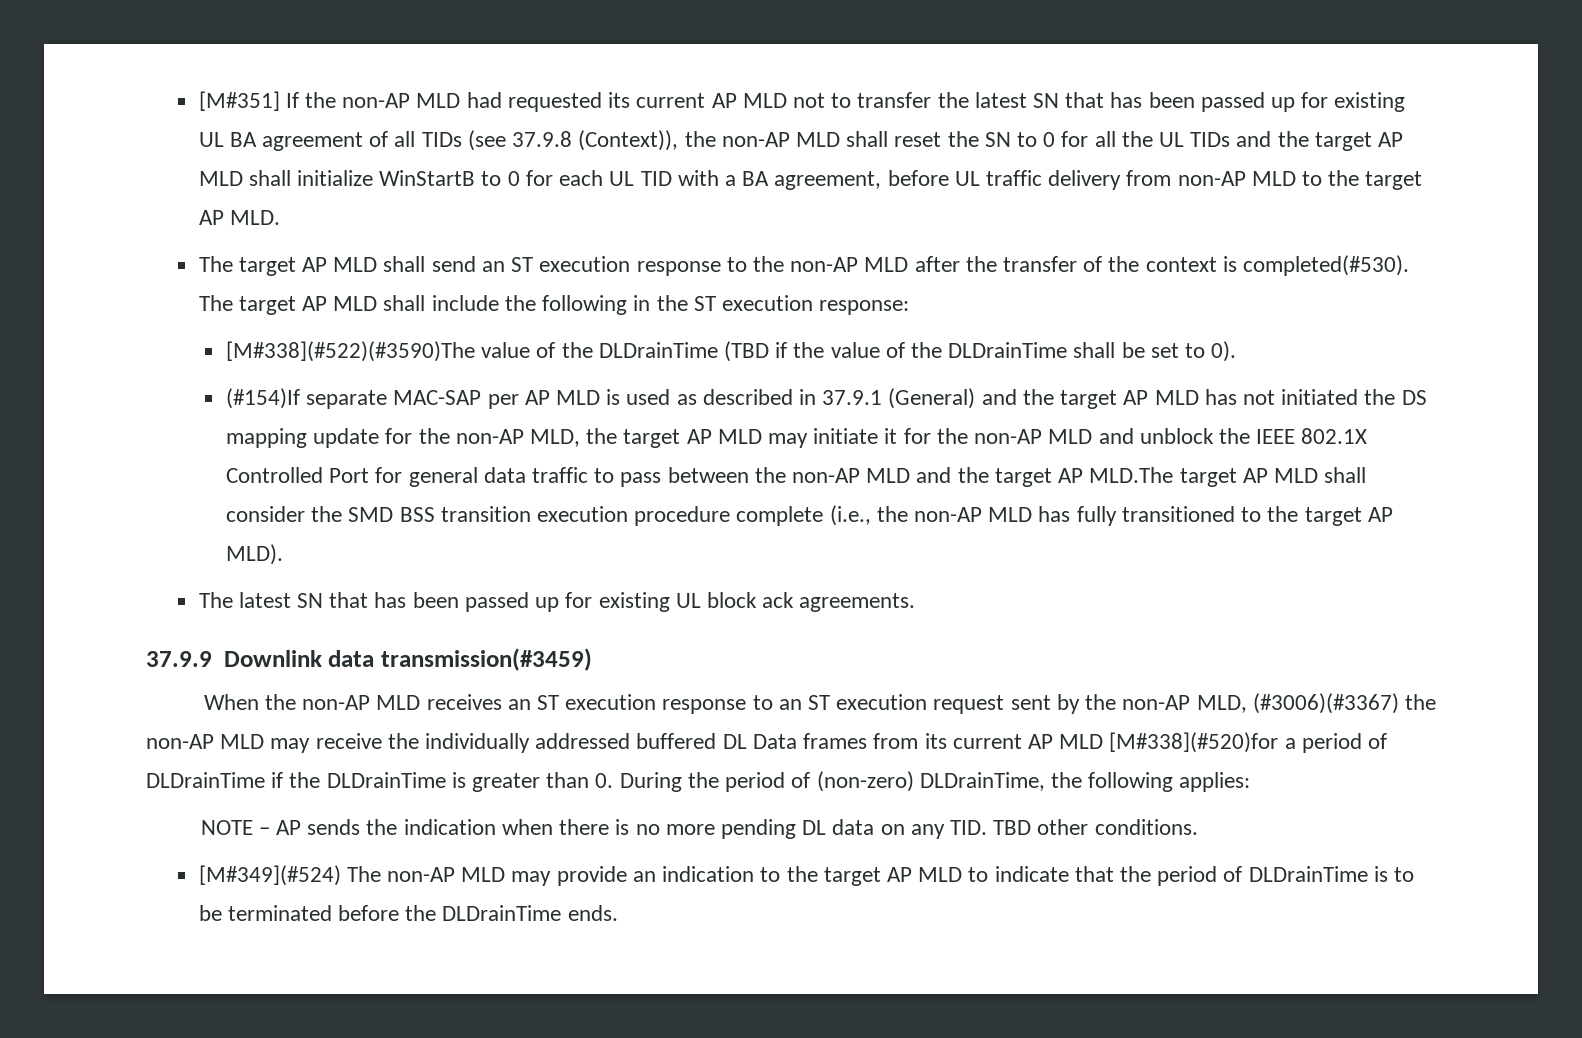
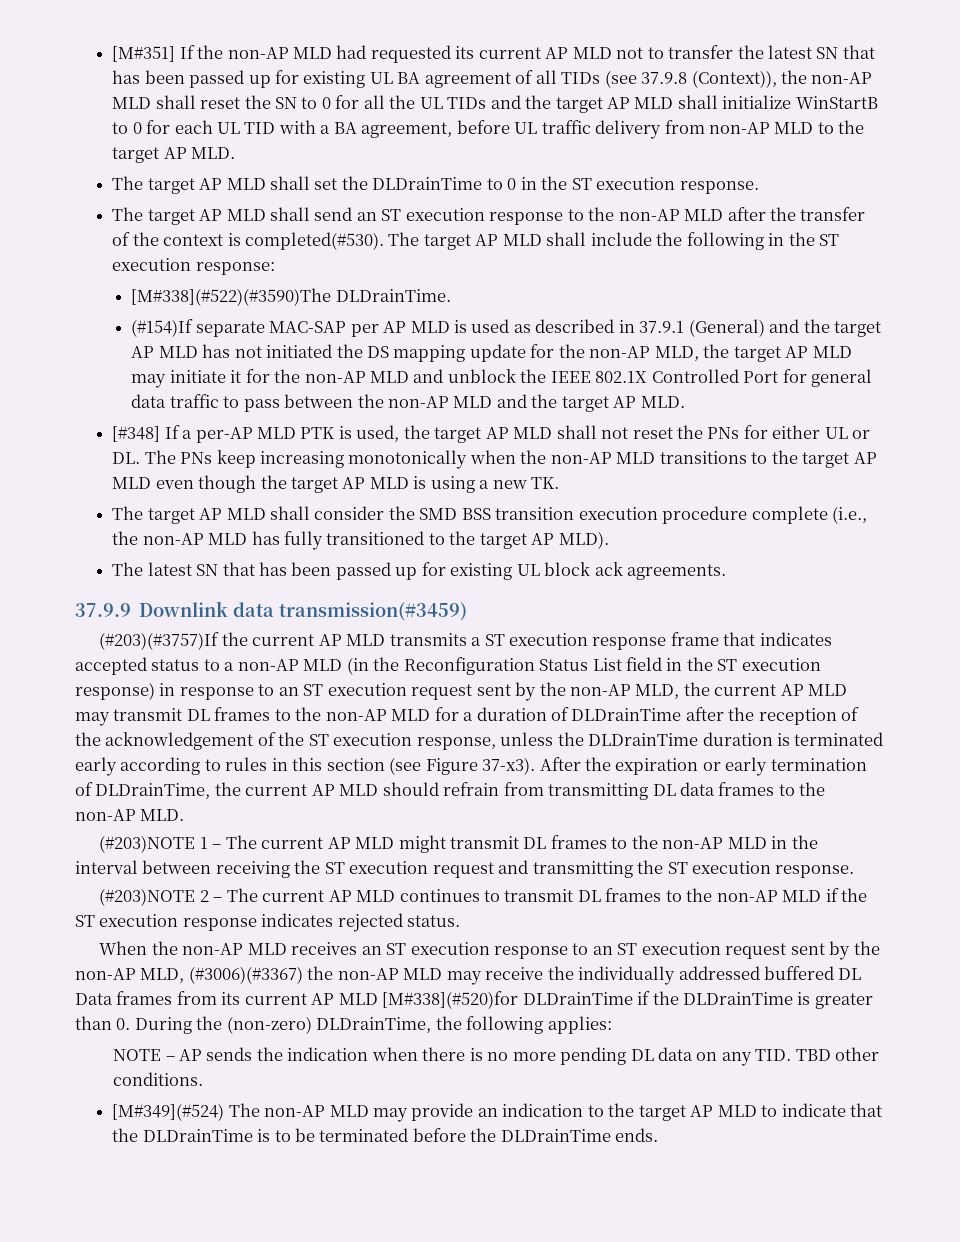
(280, 217) none -> [112,176,759,194] // The target AP MLD shall set the DLDrainTime to 0 in the ST execution response.
[481,341,1237,362] value of the DLDrainTime (TBD if the value of the DLDrainTime shall be set to 0). -> [335,289,451,302] DLDrainTime.
[1089,467,1174,483] MLD.The -> [640,396,685,408] [112,425,871,443] [112,450,877,469] [112,475,560,493] [112,506,144,520] MLD. // [#348] If a per-AP MLD PTK is used, the target AP MLD shall not reset the PNs for either UL or DL. The PNs keep increasing monotonically when the non-AP MLD transitions to the target AP MLD even though the target AP MLD is using a new TK. // The
(592, 659) none -> [99,632,832,650] [75,657,821,675] [75,682,848,701] [75,707,860,726] [75,732,884,750] [75,757,867,776] [75,782,826,800] [75,809,185,821] [99,835,818,853] [75,860,855,878] [99,888,868,906] [75,913,461,932] // (#203)(#3757)If the current AP MLD transmits a ST execution response frame that indicates accepted status to a non-AP MLD (in the Reconfiguration Status List field in the ST execution response) in response to an ST execution request sent by the non-AP MLD, the current AP MLD may transmit DL frames to the non-AP MLD for a duration of DLDrainTime after the reception of the acknowledgement of the ST execution response, unless the DLDrainTime duration is terminated early according to rules in this section (see Figure 37-x3). After the expiration or early termination of DLDrainTime, the current AP MLD should refrain from transmitting DL data frames to the non-AP MLD. // (#203)NOTE 1 – The current AP MLD might transmit DL frames to the non-AP MLD in the interval between receiving the ST execution request and transmitting the ST execution response. // (#203)NOTE 2 – The current AP MLD continues to transmit DL frames to the non-AP MLD if the ST execution response indicates rejected status.
[1284,733,1387,753] a period of -> (519, 1000) none
[725,772,811,792] period of -> (223, 1023) none
[1157,866,1243,886] period of -> (139, 1135) none

